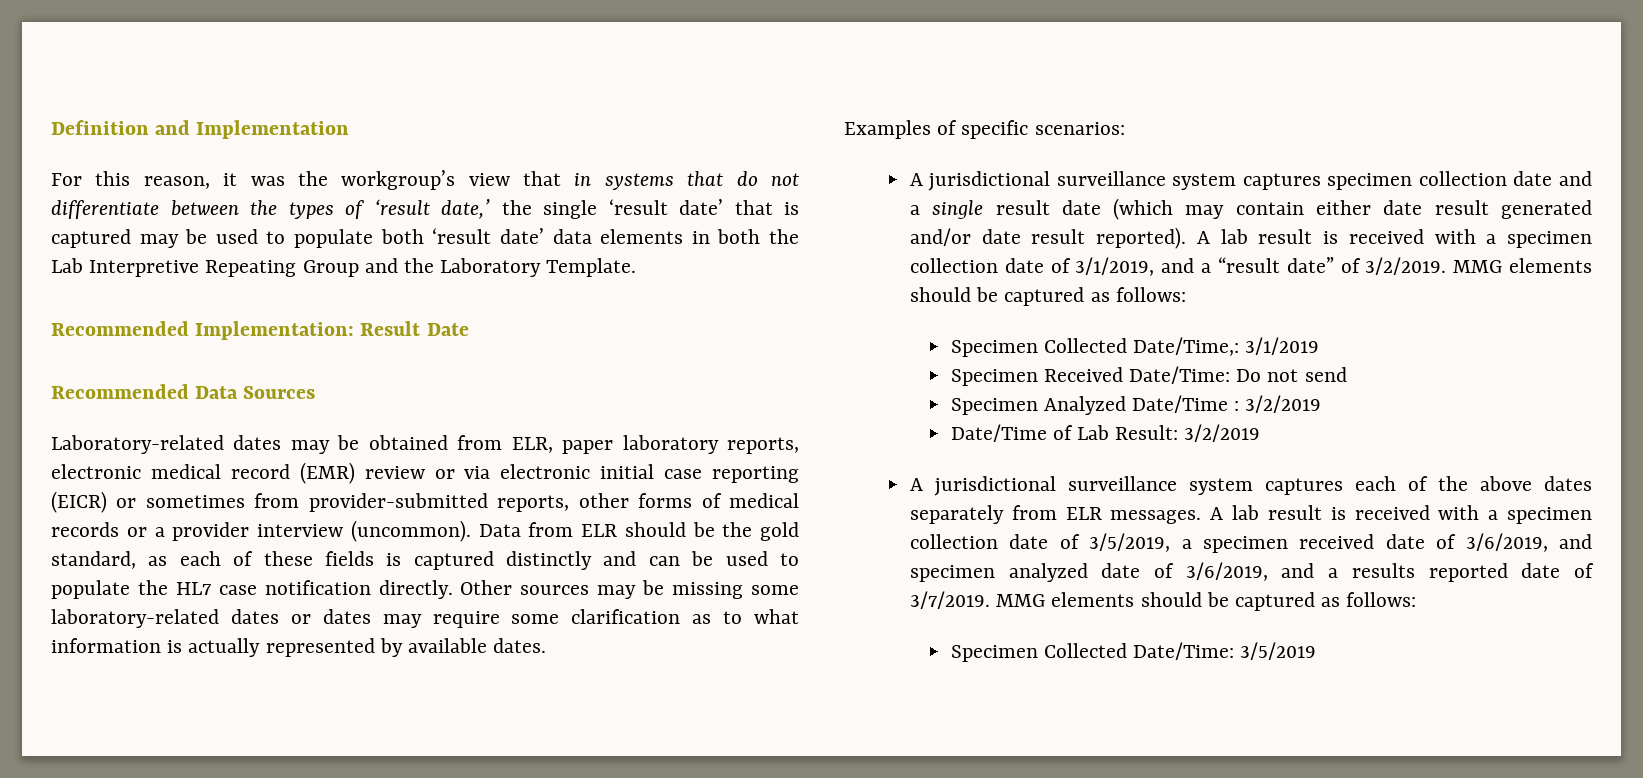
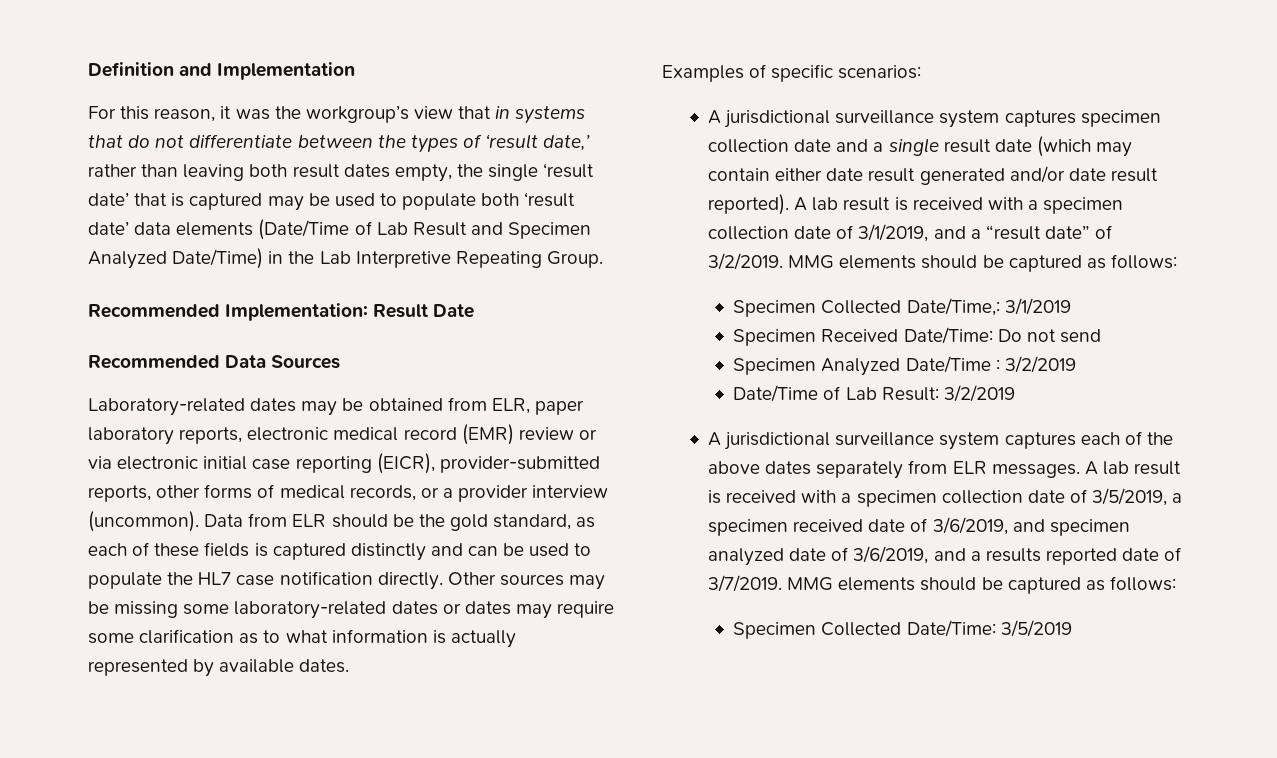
(490, 209) none -> [88,164,452,182] rather than leaving both result dates empty,
[691,229,800,244] [51,258,637,277] in both the Lab Interpretive Repeating Group and the Laboratory Template. -> [258,219,592,240] [88,248,603,269] (Date/Time of Lab Result and Specimen Analyzed Date/Time) in the Lab Interpretive Repeating Group.
[51,491,300,513] (EICR) or sometimes from -> [376,453,435,474] (EICR),
[51,522,119,537] records -> [349,485,416,501] records,

